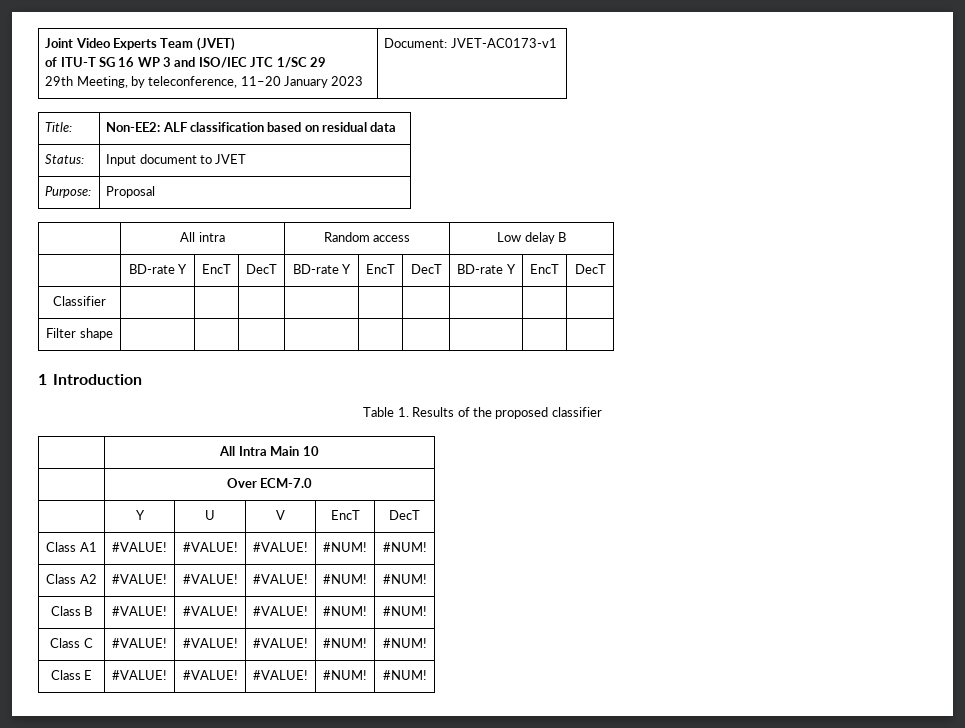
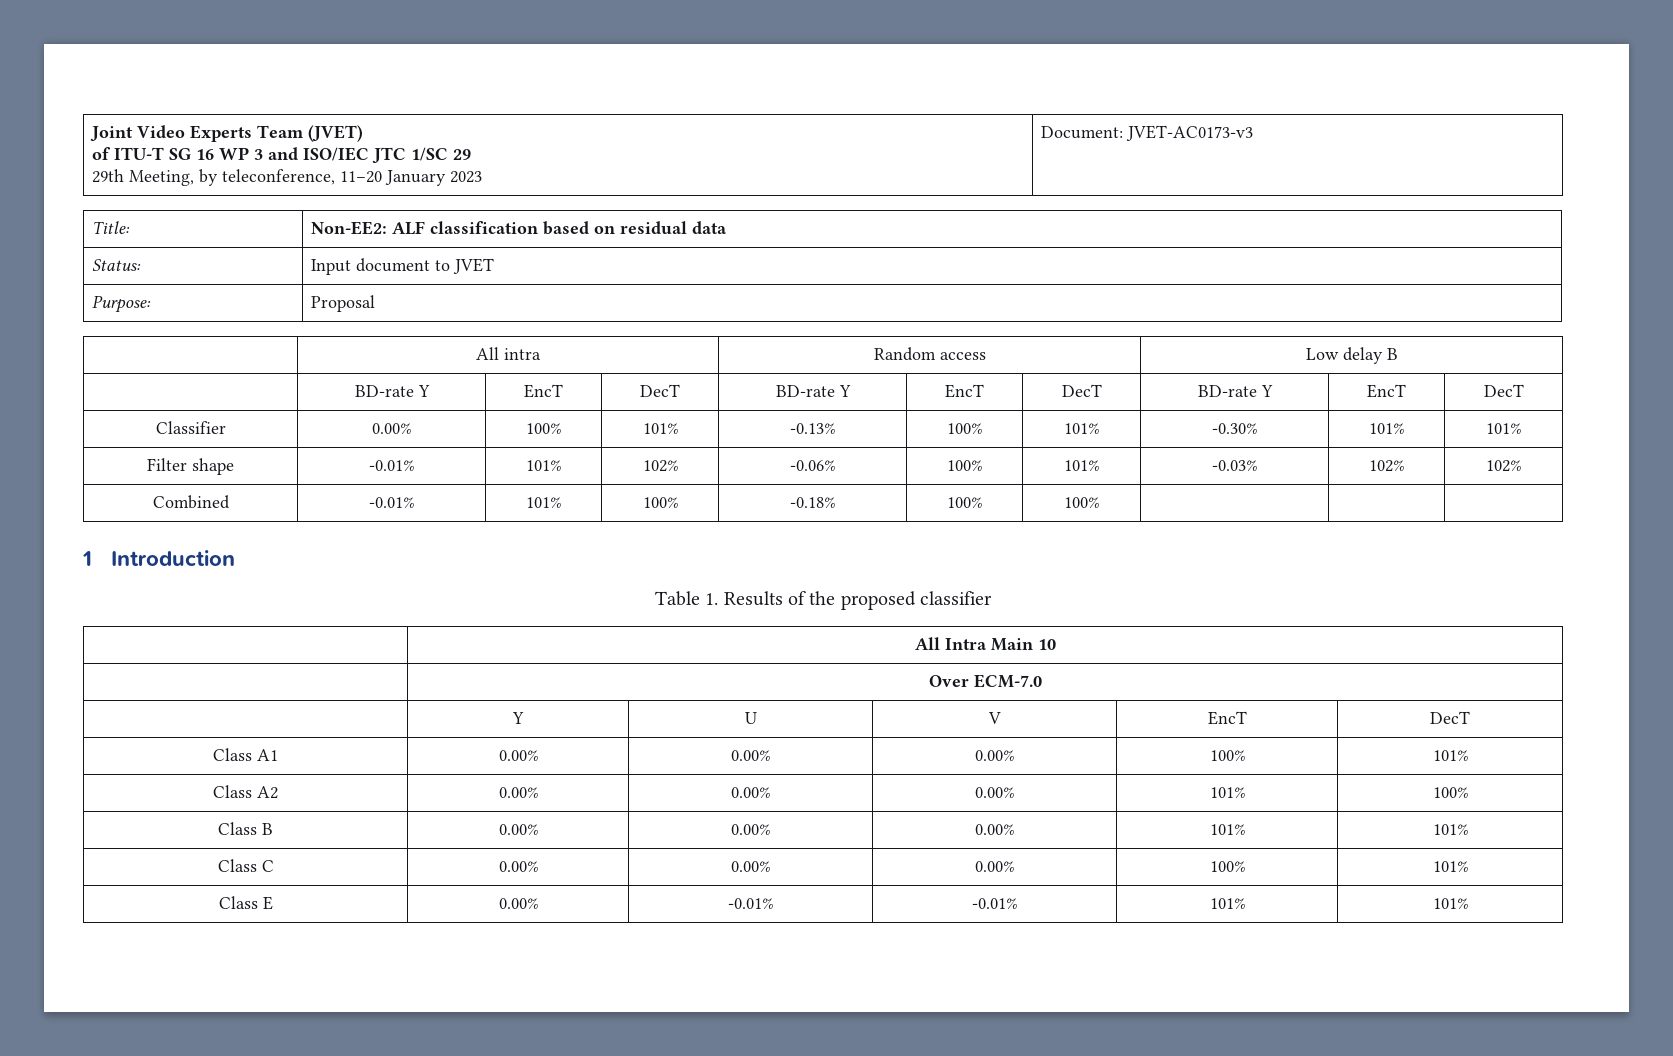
[450,38,557,48] JVET-AC0173-v1 -> [1125,125,1253,141] JVET-AC0173-v3
[46,328,113,340] | | | | | | | | // Filter shape | | | | | | -> [372,423,411,434] [526,423,561,434] [642,423,678,434] [790,423,835,434] [947,423,982,434] [1064,423,1099,434] [1212,423,1257,434] [1369,423,1404,434] [1486,423,1521,434] [147,458,234,475] [369,460,414,471] [526,460,561,471] [642,460,678,472] [790,460,835,471] [947,460,982,471] [1064,460,1099,471] [1212,460,1257,471] [1369,460,1404,472] [1486,460,1521,472] [152,495,230,509] [369,497,414,508] [526,497,561,508] [642,497,678,508] [790,497,835,508] [947,497,982,508] [1064,497,1099,508] 0.00% | 100% | 101% | -0.13% | 100% | 101% | -0.30% | 101% | 101% // Filter shape | -0.01% | 101% | 102% | -0.06% | 100% | 101% | -0.03% | 102% | 102% // Combined | -0.01% | 101% | 100% | -0.18% | 100% | 100%
[112,542,167,552] [182,542,238,552] [253,542,308,552] [323,542,367,552] [382,542,427,552] [46,574,97,584] [112,574,167,584] [182,574,238,584] [253,574,308,584] [323,574,367,584] [382,574,427,584] [50,606,93,616] [112,606,167,616] [182,606,238,616] [253,606,308,616] [323,606,367,616] [382,606,427,616] [50,638,93,648] [112,638,167,648] [182,638,238,648] [253,638,308,648] [323,638,367,648] [382,638,427,648] [50,670,93,680] [112,670,167,680] [182,670,238,680] [253,670,308,680] [323,670,367,680] [382,670,427,680] #VALUE! | #VALUE! | #VALUE! | #NUM! | #NUM! // Class A2 | #VALUE! | #VALUE! | #VALUE! | #NUM! | #NUM! // Class B | #VALUE! | #VALUE! | #VALUE! | #NUM! | #NUM! // Class C | #VALUE! | #VALUE! | #VALUE! | #NUM! | #NUM! // Class E | #VALUE! | #VALUE! | #VALUE! | #NUM! | #NUM! -> [498,750,538,761] [731,750,770,761] [975,750,1014,761] [1209,750,1245,761] [1432,750,1468,761] [213,785,278,799] [498,787,538,798] [731,787,770,798] [975,787,1014,798] [1209,787,1245,798] [1432,787,1468,798] [218,822,273,835] [498,824,538,835] [731,824,770,835] [975,824,1014,835] [1209,824,1245,835] [1432,824,1468,835] [217,859,274,872] [498,861,538,872] [731,861,770,872] [975,861,1014,872] [1209,861,1245,872] [1432,861,1468,872] [218,896,273,910] [498,898,538,909] [728,898,773,909] [972,898,1017,909] [1209,898,1245,909] [1432,898,1468,909] 0.00% | 0.00% | 0.00% | 100% | 101% // Class A2 | 0.00% | 0.00% | 0.00% | 101% | 100% // Class B | 0.00% | 0.00% | 0.00% | 101% | 101% // Class C | 0.00% | 0.00% | 0.00% | 100% | 101% // Class E | 0.00% | -0.01% | -0.01% | 101% | 101%

